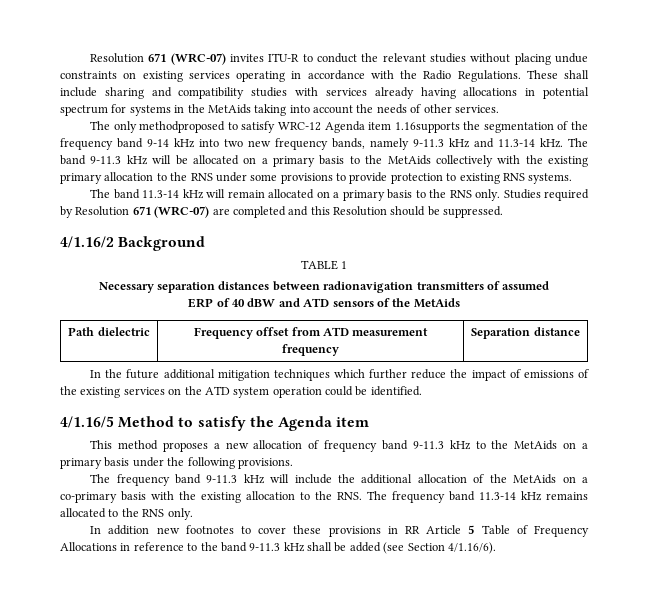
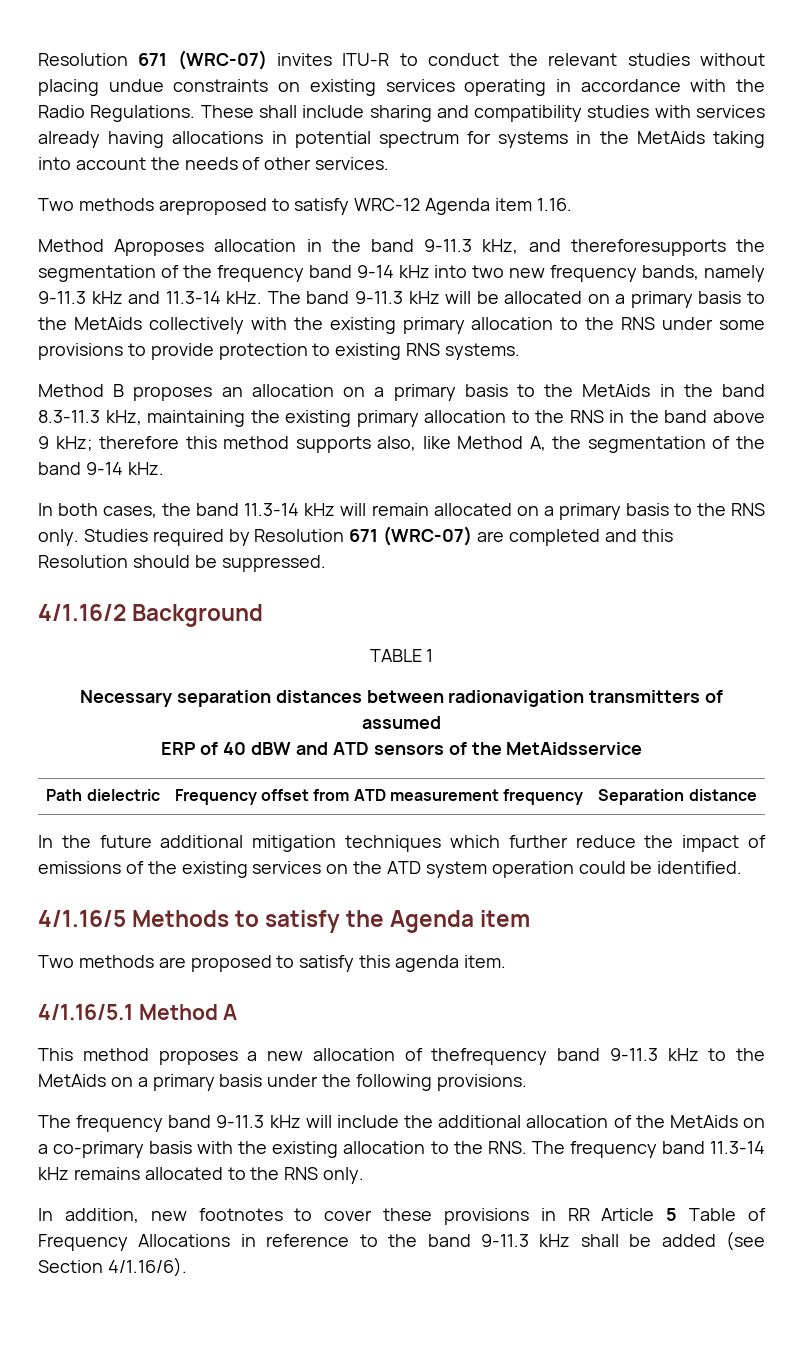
[90,121,226,133] The only methodproposed -> [38,198,267,215] Two methods areproposed
[394,122,460,133] 1.16supports -> [536,198,572,211] [38,239,726,256] 1.16. // Method Aproposes allocation in the band 9-11.3 kHz, and thereforesupports
[90,189,111,198] The -> [38,384,765,401] [38,410,766,427] [38,436,766,453] [38,462,164,475] [38,503,192,518] Method B proposes an allocation on a primary basis to the MetAids in the band 8.3-11.3 kHz, maintaining the existing primary allocation to the RNS in the band above 9 kHz; therefore this method supports also, like Method A, the segmentation of the band 9-14 kHz. // In both cases, the
[413,298,460,308] MetAids -> [506,742,643,755] MetAidsservice
[118,416,175,428] Method -> [132,910,230,927] Methods
(370, 422) none -> [38,955,506,972] [38,1004,238,1020] // Two methods are proposed to satisfy this agenda item. // 4/1.16/5.1 Method A
[324,440,378,452] frequency -> [431,1048,548,1065] thefrequency
[108,525,150,535] addition -> [64,1208,139,1223] addition,

